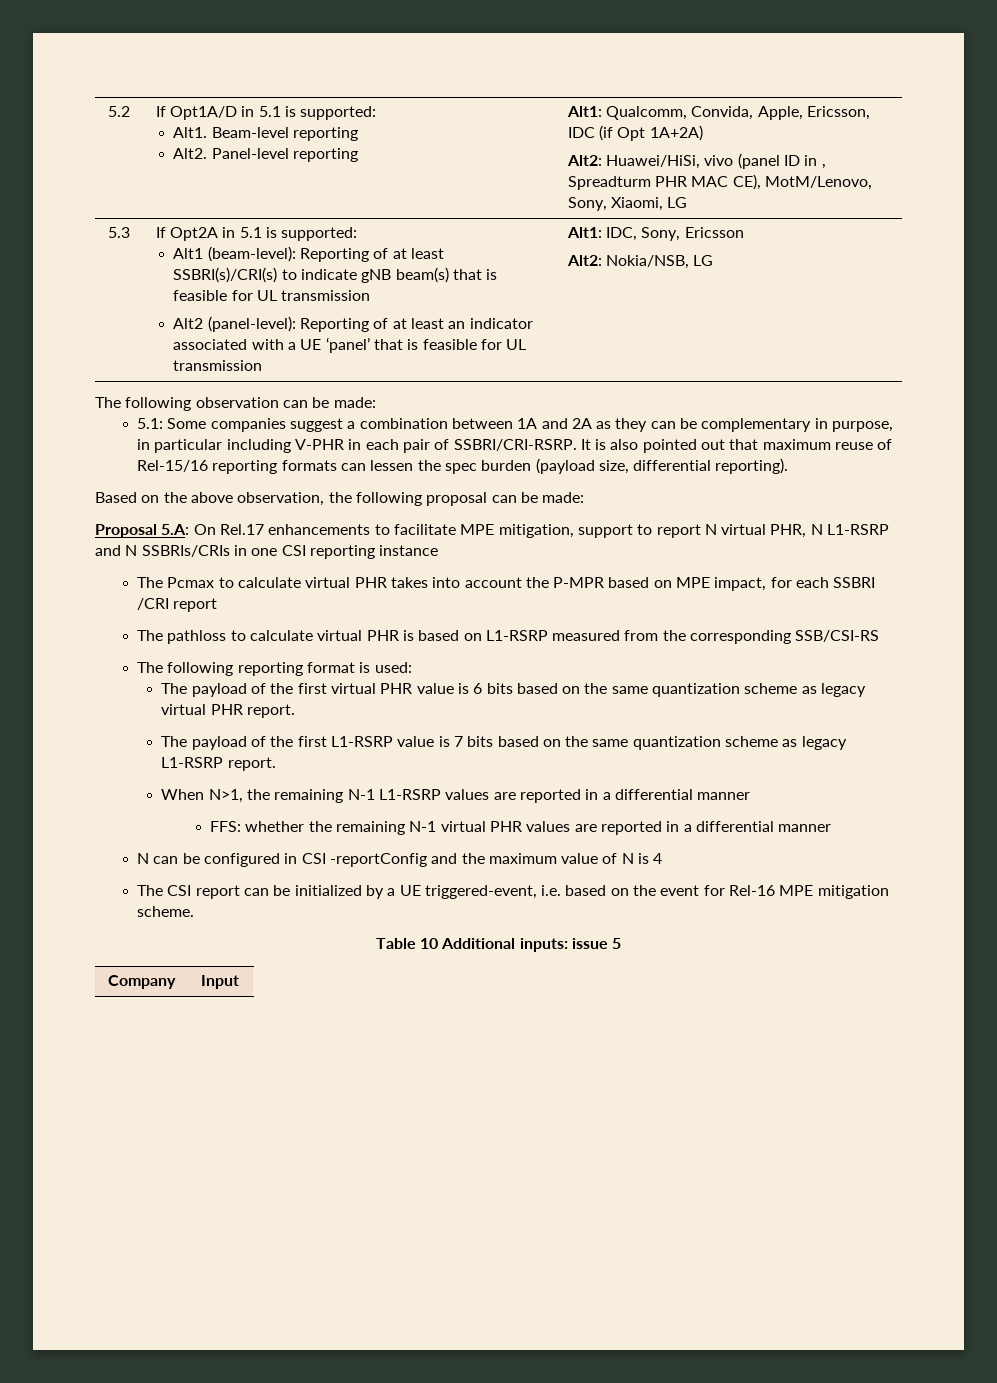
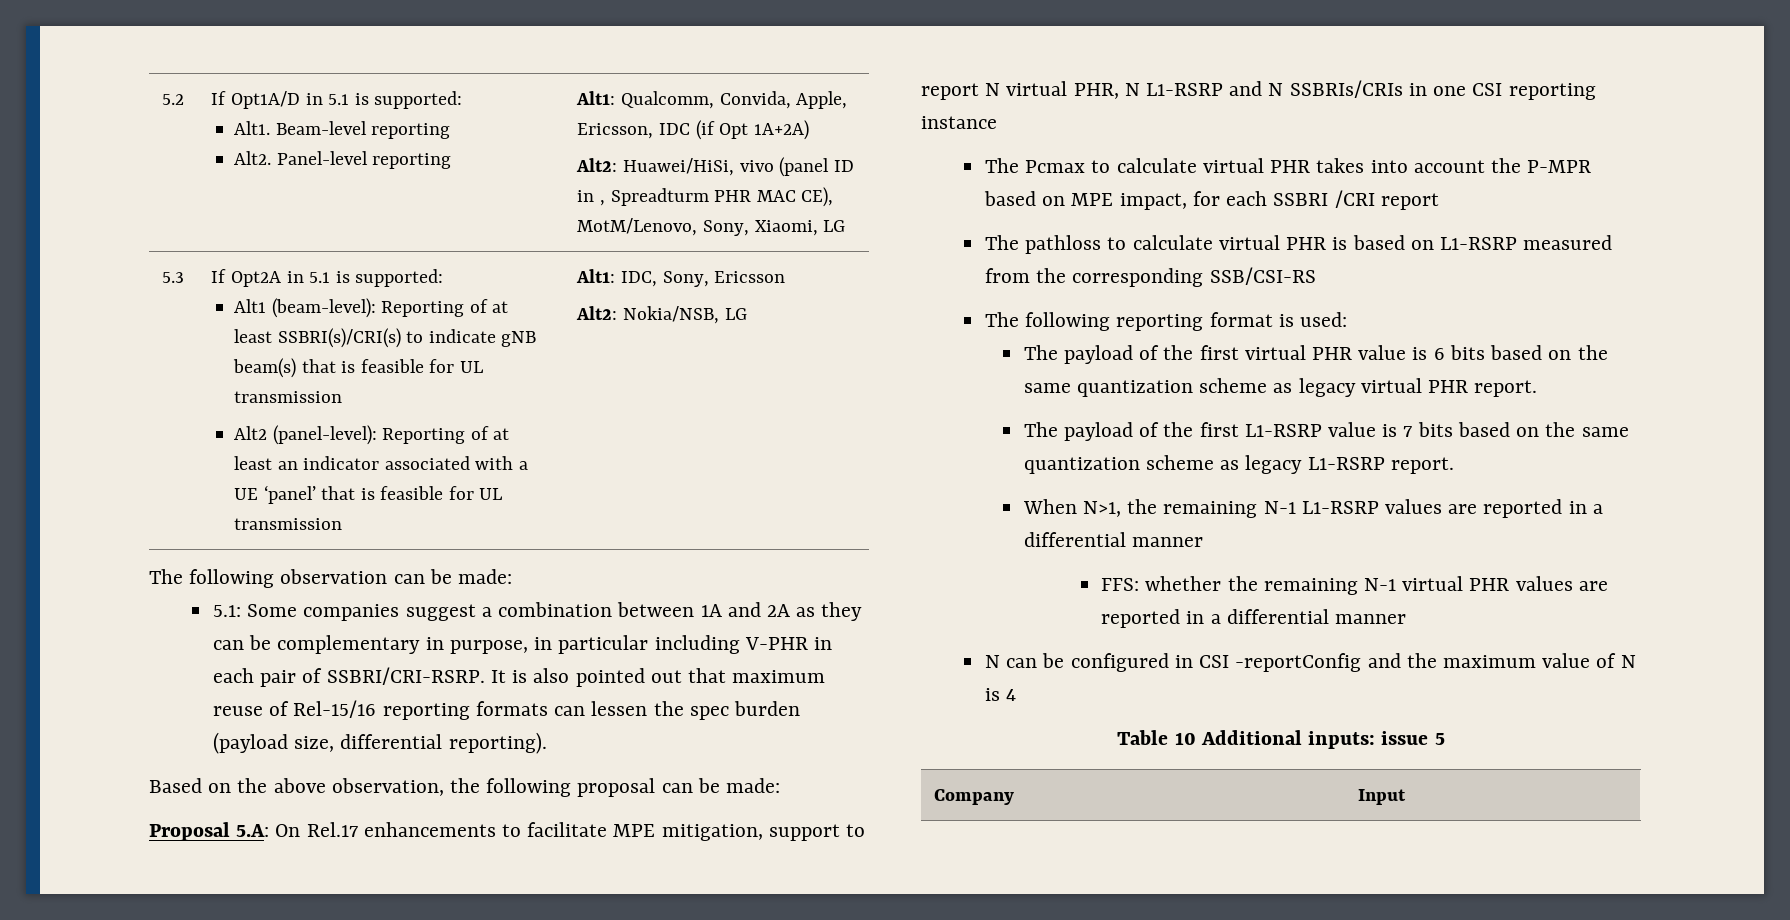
[136,885,889,899] [136,906,194,917] // The CSI report can be initialized by a UE triggered-event, i.e. based on the event for Rel-16 MPE mitigation scheme. -> (1017, 695) none

